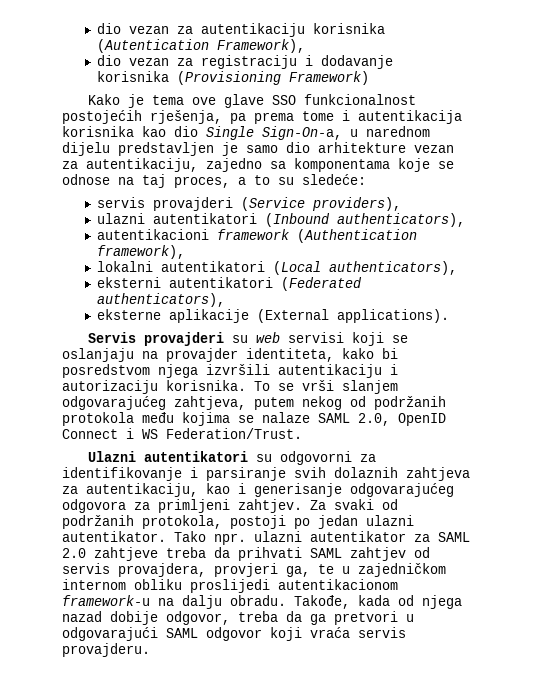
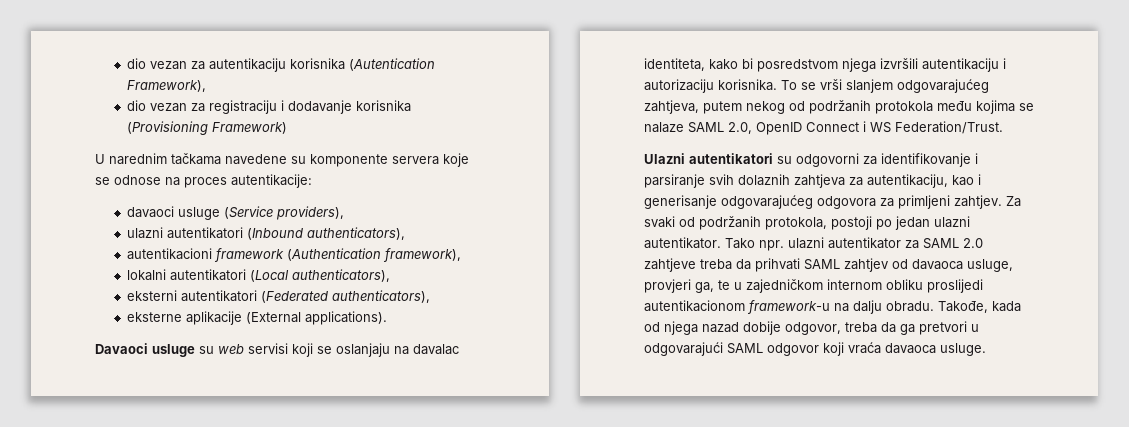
[87,94,416,108] [62,110,462,124] [62,126,430,140] [62,142,454,156] [62,158,454,172] [62,174,366,188] [97,197,234,211] Kako je tema ove glave SSO funkcionalnost postojećih rješenja, pa prema tome i autentikacija korisnika kao dio Single Sign-On-a, u narednom dijelu predstavljen je samo dio arhitekture vezan za autentikaciju, zajedno sa komponentama koje se odnose na taj proces, a to su sledeće: // servis provajderi -> [95,153,469,167] [95,174,312,188] [126,206,220,220] U narednim tačkama navedene su komponente servera koje se odnose na proces autentikacije: // davaoci usluge
[87,332,224,346] Servis provajderi -> [95,343,195,357] Davaoci usluge
[166,348,238,362] provajder -> [413,344,459,355] davalac
[62,563,206,577] servis provajdera, -> [912,259,1013,272] davaoca usluge,
[358,627,406,638] [62,643,150,657] servis provajderu. -> [885,343,986,356] davaoca usluge.

